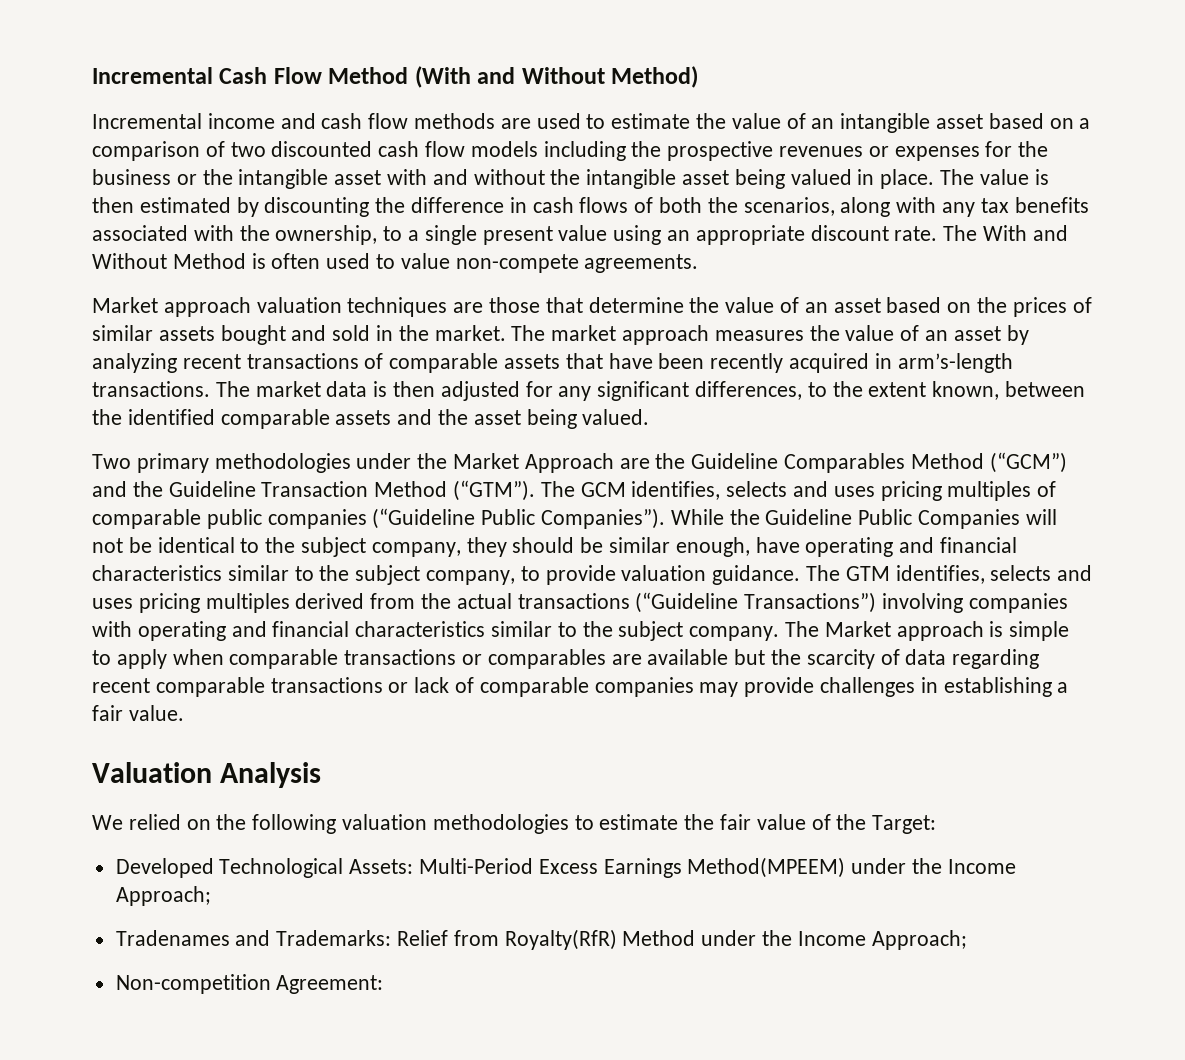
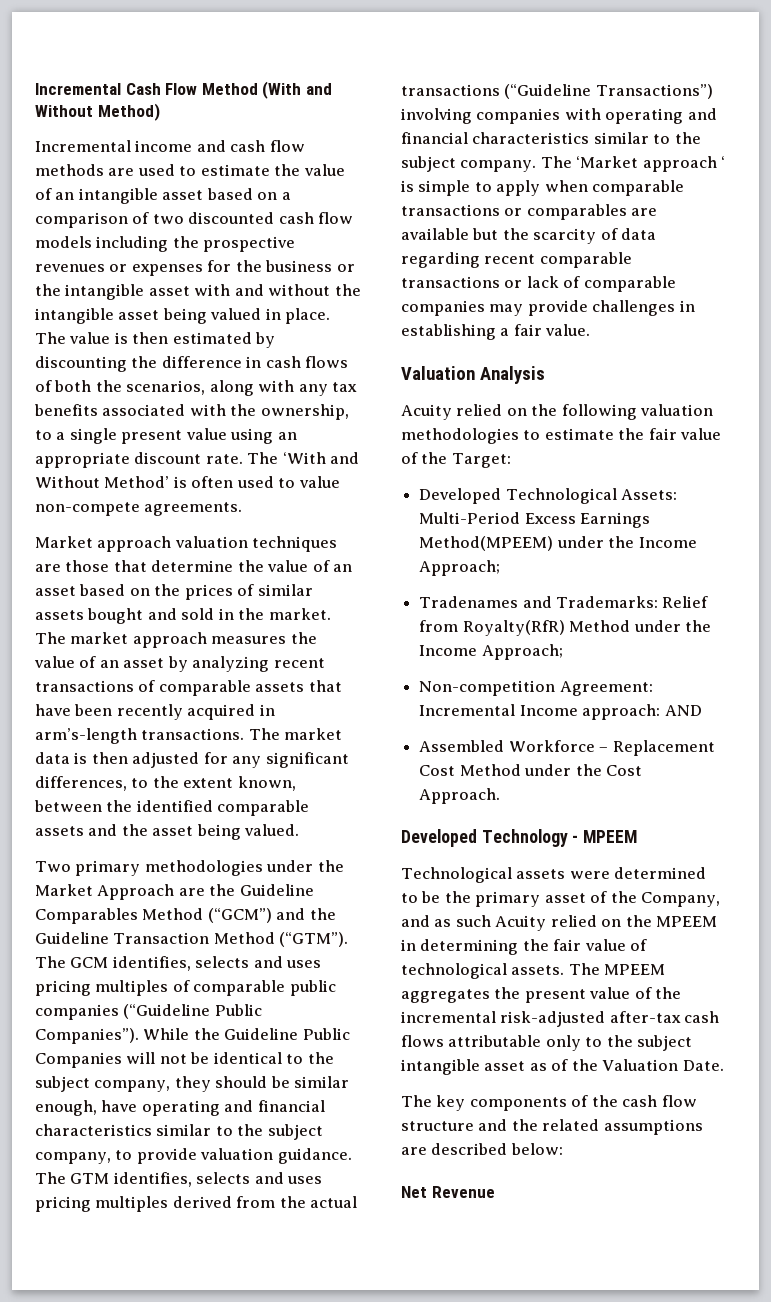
[983,225,1068,241] [92,253,246,269] With and Without Method -> [282,452,360,464] [35,476,170,488] ‘With and Without Method’
[824,621,984,641] Market approach -> [576,156,726,172] ‘Market approach ‘
[92,815,123,830] We -> [401,404,452,420] Acuity
(384, 984) none -> [419,704,702,720] [419,740,715,756] [419,764,642,776] [419,788,501,804] [401,829,638,847] [401,867,707,883] [401,891,721,907] [401,915,718,931] [401,939,648,955] [401,963,666,979] [401,987,682,1003] [401,1011,720,1027] [401,1035,693,1051] [401,1059,724,1075] [401,1095,697,1111] [401,1119,703,1135] [401,1143,563,1155] [401,1186,495,1198] Incremental Income approach: AND // Assembled Workforce – Replacement Cost Method under the Cost Approach. // Developed Technology - MPEEM // Technological assets were determined to be the primary asset of the Company, and as such Acuity relied on the MPEEM in determining the fair value of technological assets. The MPEEM aggregates the present value of the incremental risk-adjusted after-tax cash flows attributable only to the subject intangible asset as of the Valuation Date. // The key components of the cash flow structure and the related assumptions are described below: // Net Revenue

